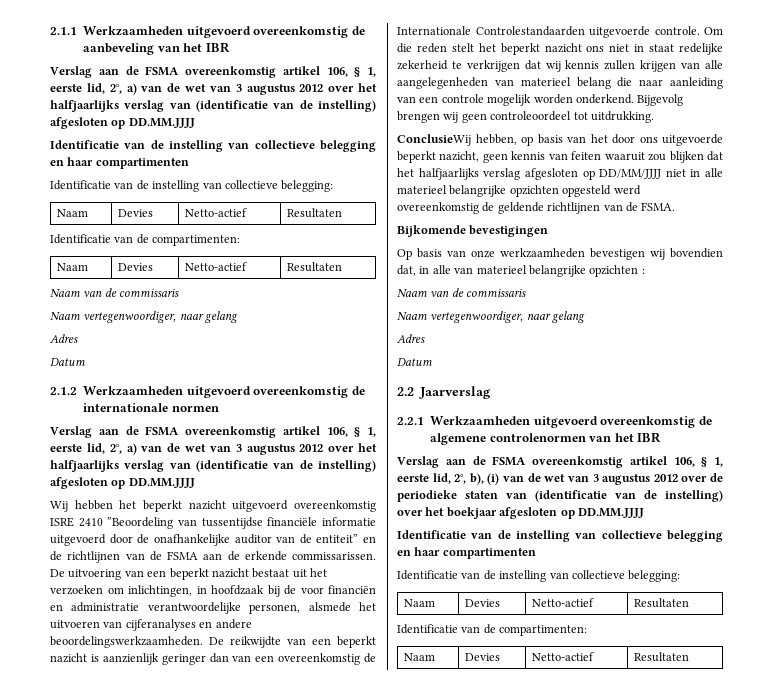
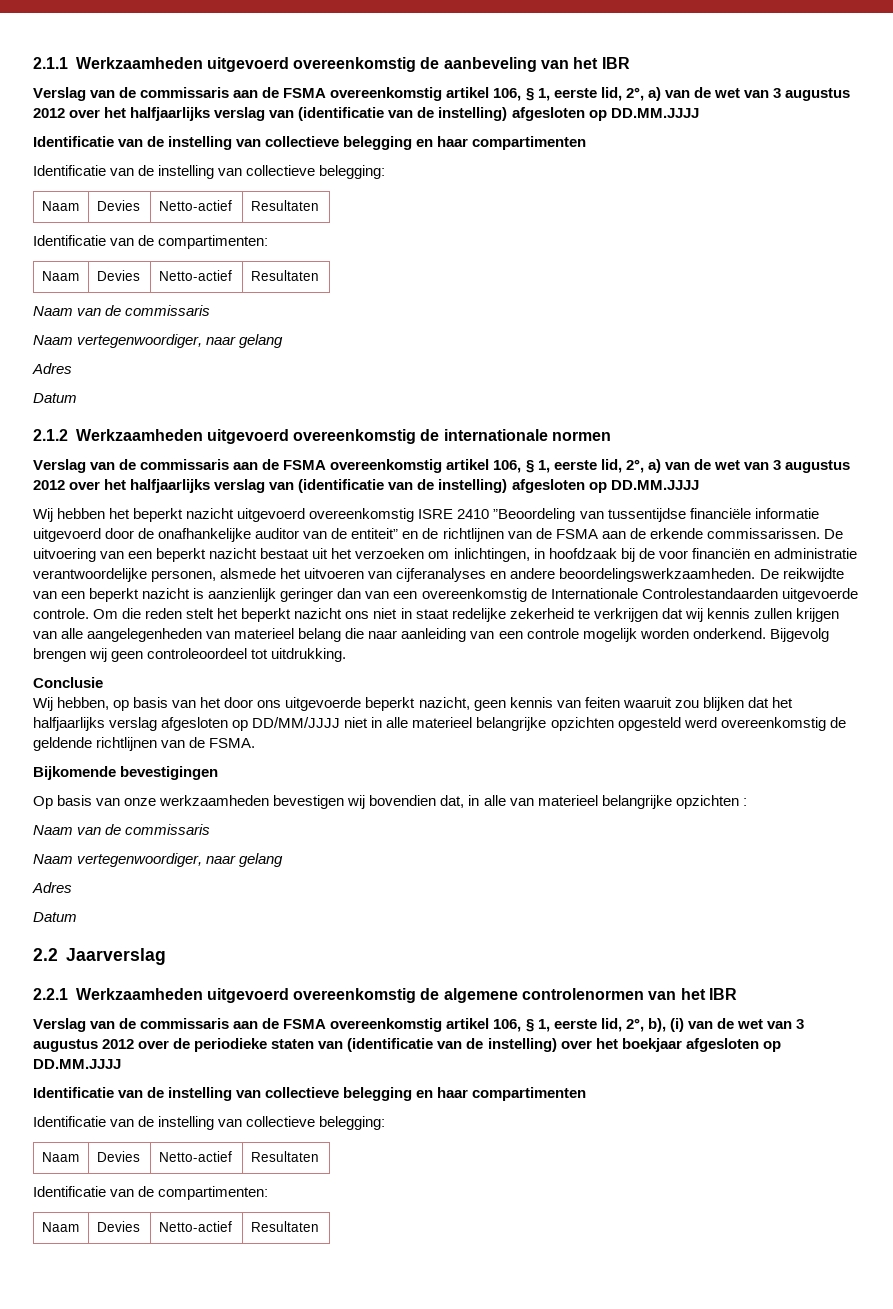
(92, 72) none -> [90,87,230,98] van de commissaris
(92, 432) none -> [90,459,230,470] van de commissaris
[397,134,471,146] ConclusieWij -> [33,677,103,688] [33,697,53,711] Conclusie // Wij
(439, 462) none -> [90,1018,230,1029] van de commissaris

